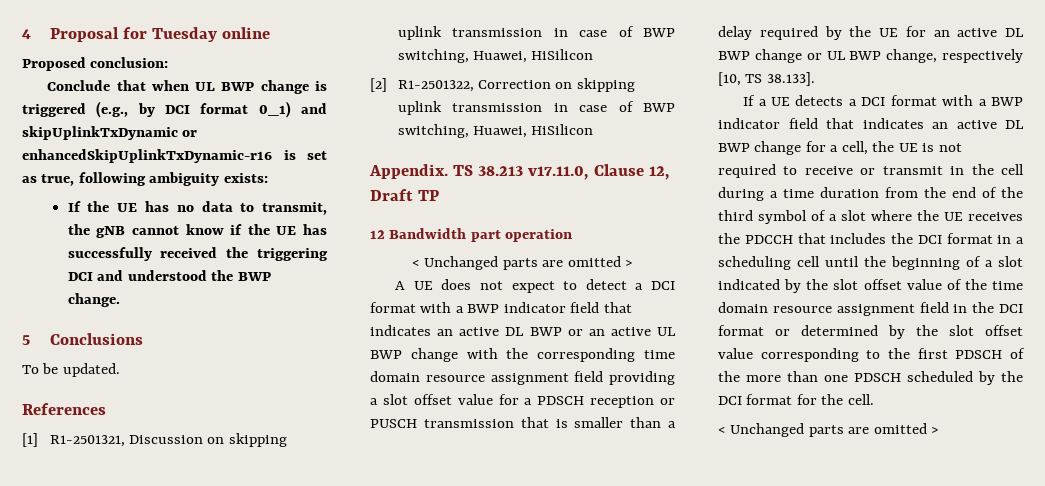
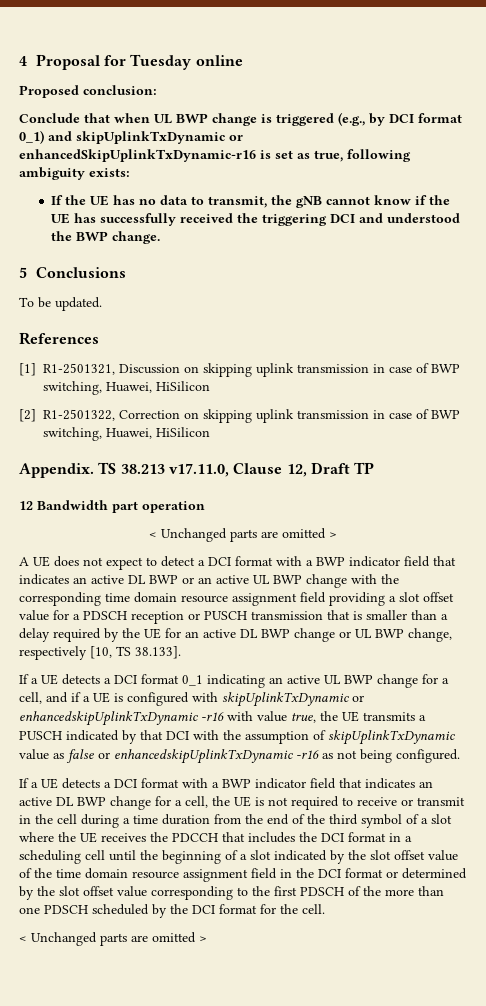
(815, 79) none -> [19,674,449,688] [19,692,364,707] [19,711,426,726] [19,730,455,745] [19,749,460,764] // If a UE detects a DCI format 0_1 indicating an active UL BWP change for a cell, and if a UE is configured with skipUplinkTxDynamic or enhancedskipUplinkTxDynamic -r16 with value true, the UE transmits a PUSCH indicated by that DCI with the assumption of skipUplinkTxDynamic value as false or enhancedskipUplinkTxDynamic -r16 as not being configured.

